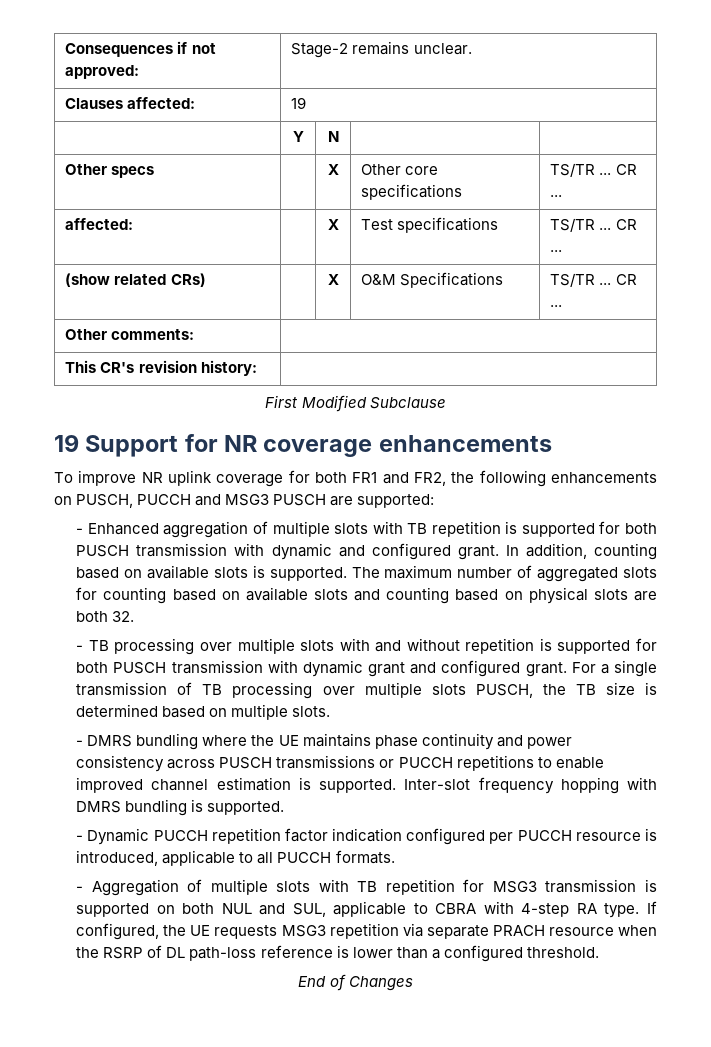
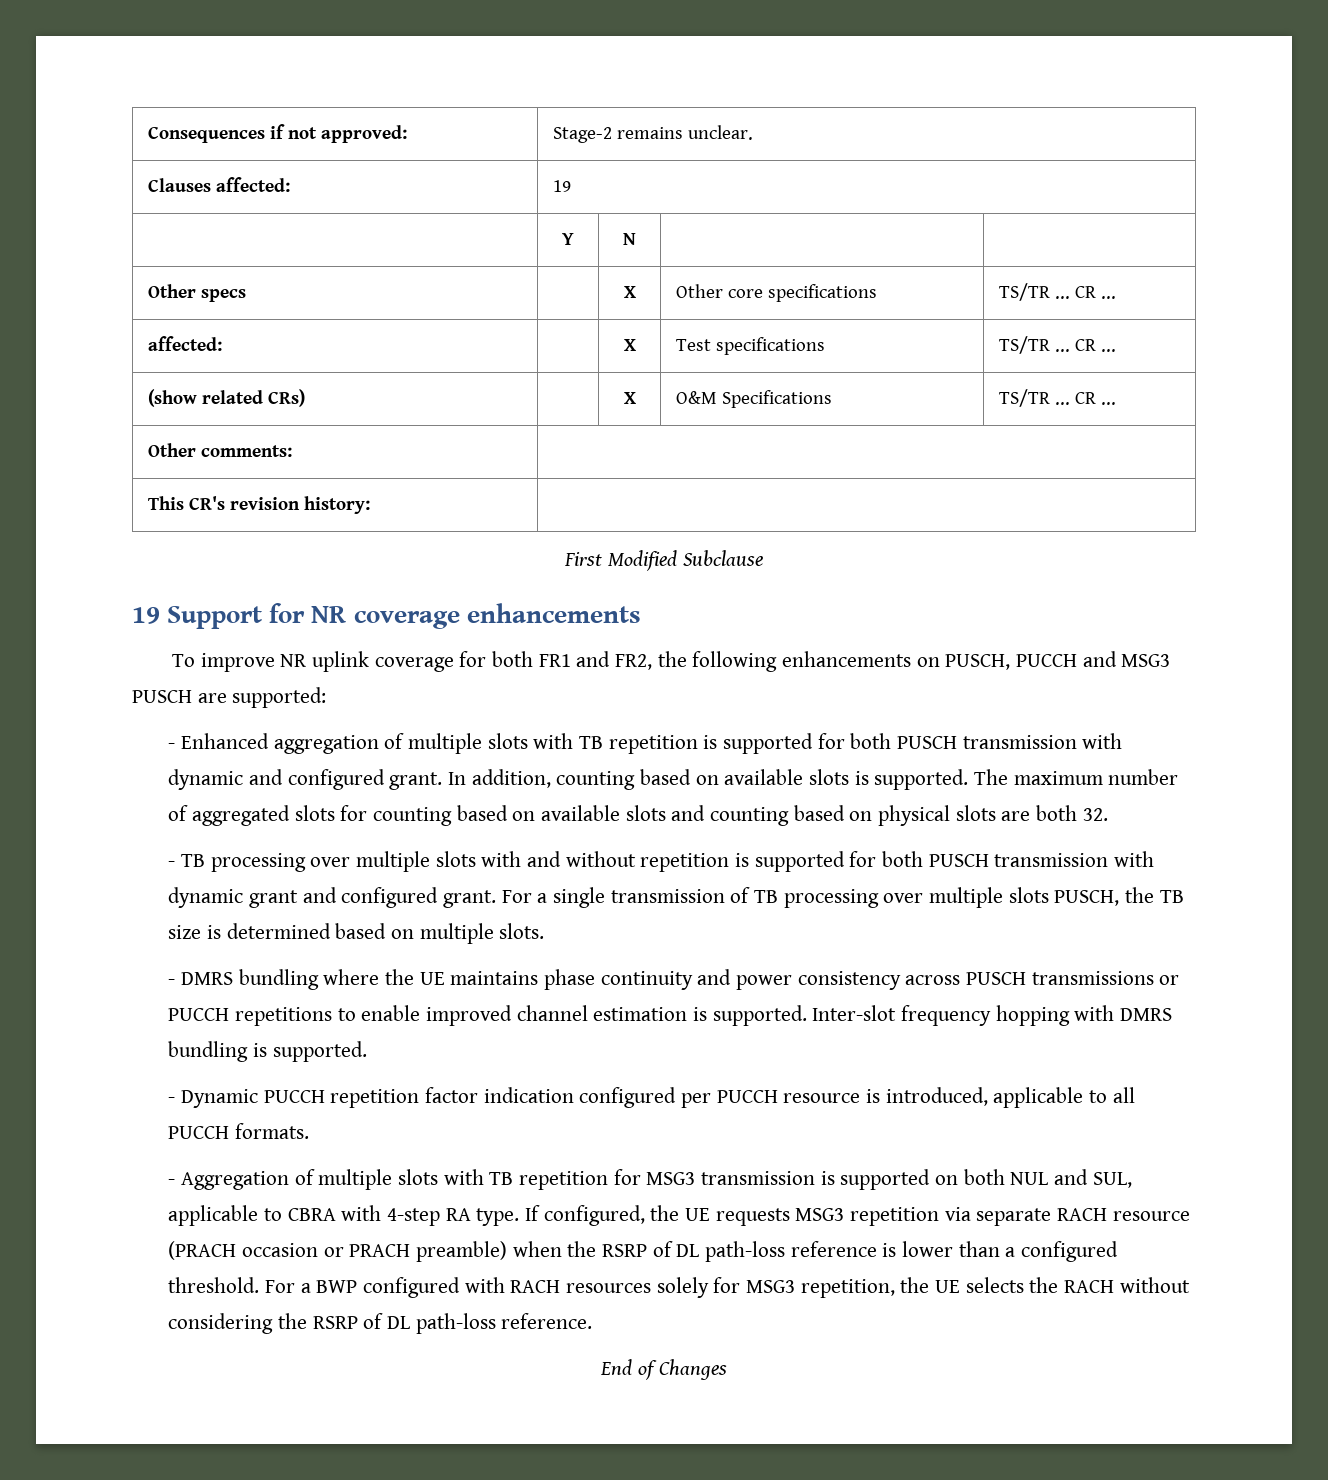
[492,925,614,936] PRACH resource -> [1056,1208,1190,1221] [168,1241,507,1262] RACH resource (PRACH occasion or PRACH preamble)
(599, 952) none -> [264,1277,1190,1298] [168,1313,593,1334] For a BWP configured with RACH resources solely for MSG3 repetition, the UE selects the RACH without considering the RSRP of DL path-loss reference.

